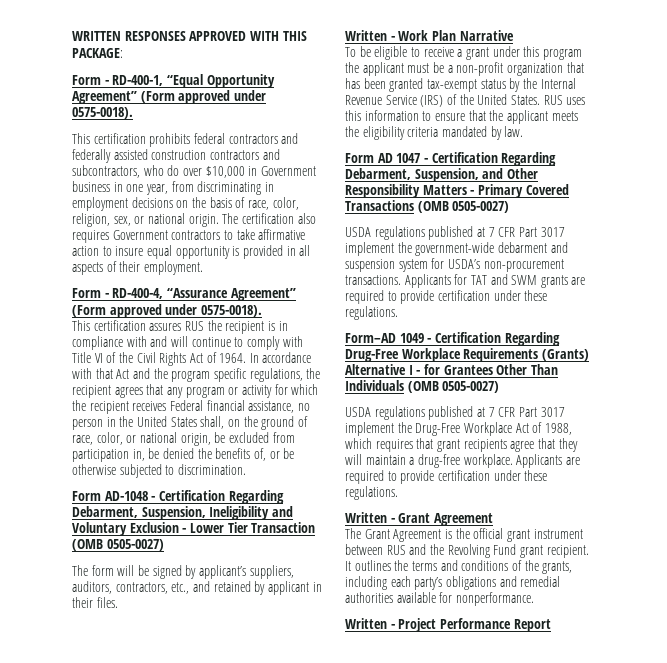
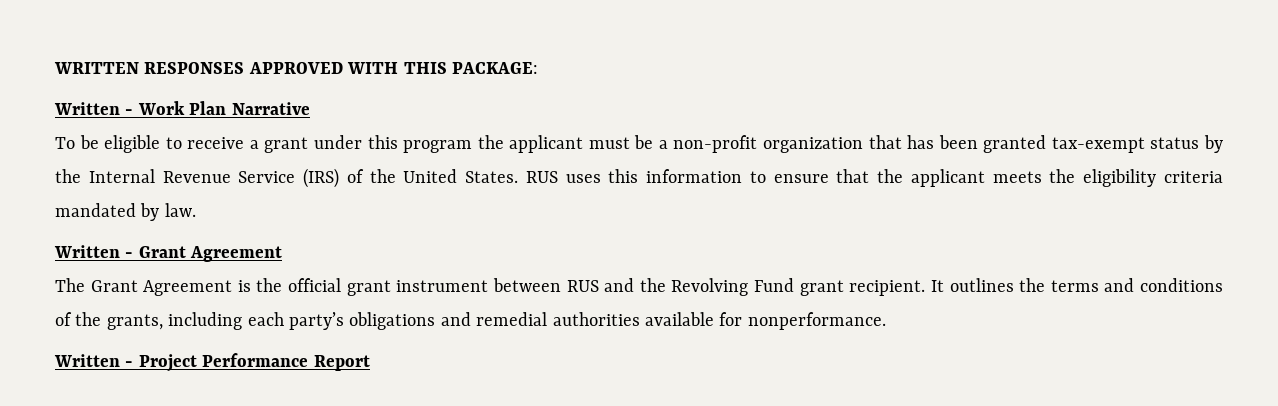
[72,74,275,88] [72,90,266,104] [72,107,133,119] [72,133,299,147] [72,149,280,163] [72,165,316,178] [72,181,274,195] [72,197,299,211] [72,213,316,227] [72,229,306,243] [72,245,311,259] [72,261,203,275] [72,288,296,301] [72,304,262,318] [72,320,288,334] [72,336,303,350] [72,352,312,366] [72,368,321,382] [72,384,319,398] [72,400,310,414] [72,416,308,430] [72,432,295,446] [72,448,295,462] [72,464,246,478] [72,490,284,504] [72,506,293,520] [72,522,316,536] [72,539,164,551] [72,565,294,579] [72,581,322,595] [72,597,118,608] // Form - RD-400-1, “Equal Opportunity Agreement” (Form approved under 0575-0018). // This certification prohibits federal contractors and federally assisted construction contractors and subcontractors, who do over $10,000 in Government business in one year, from discriminating in employment decisions on the basis of race, color, religion, sex, or national origin. The certification also requires Government contractors to take affirmative action to insure equal opportunity is provided in all aspects of their employment. // Form - RD-400-4, “Assurance Agreement” (Form approved under 0575-0018). // This certification assures RUS the recipient is in compliance with and will continue to comply with Title VI of the Civil Rights Act of 1964. In accordance with that Act and the program specific regulations, the recipient agrees that any program or activity for which the recipient receives Federal financial assistance, no person in the United States shall, on the ground of race, color, or national origin, be excluded from participation in, be denied the benefits of, or be otherwise subjected to discrimination. // Form AD-1048 - Certification Regarding Debarment, Suspension, Ineligibility and Voluntary Exclusion - Lower Tier Transaction (OMB 0505-0027) // The form will be signed by applicant’s suppliers, auditors, contractors, etc., and retained by applicant in their files. -> (538, 68) none
[345,152,557,166] [345,168,538,182] [345,184,569,198] [345,200,510,213] [345,226,565,240] [345,242,568,256] [345,258,564,272] [345,274,586,288] [345,290,548,304] [345,306,398,320] [345,332,560,346] [345,348,589,362] [345,364,558,375] [345,380,500,393] [345,406,565,420] [345,422,572,436] [345,438,578,452] [345,454,580,468] [345,470,548,484] [345,486,398,500] // Form AD 1047 - Certification Regarding Debarment, Suspension, and Other Responsibility Matters - Primary Covered Transactions (OMB 0505-0027) // USDA regulations published at 7 CFR Part 3017 implement the government-wide debarment and suspension system for USDA’s non-procurement transactions. Applicants for TAT and SWM grants are required to provide certification under these regulations. // Form–AD 1049 - Certification Regarding Drug-Free Workplace Requirements (Grants) Alternative I - for Grantees Other Than Individuals (OMB 0505-0027) // USDA regulations published at 7 CFR Part 3017 implement the Drug-Free Workplace Act of 1988, which requires that grant recipients agree that they will maintain a drug-free workplace. Applicants are required to provide certification under these regulations. -> (196, 210) none

